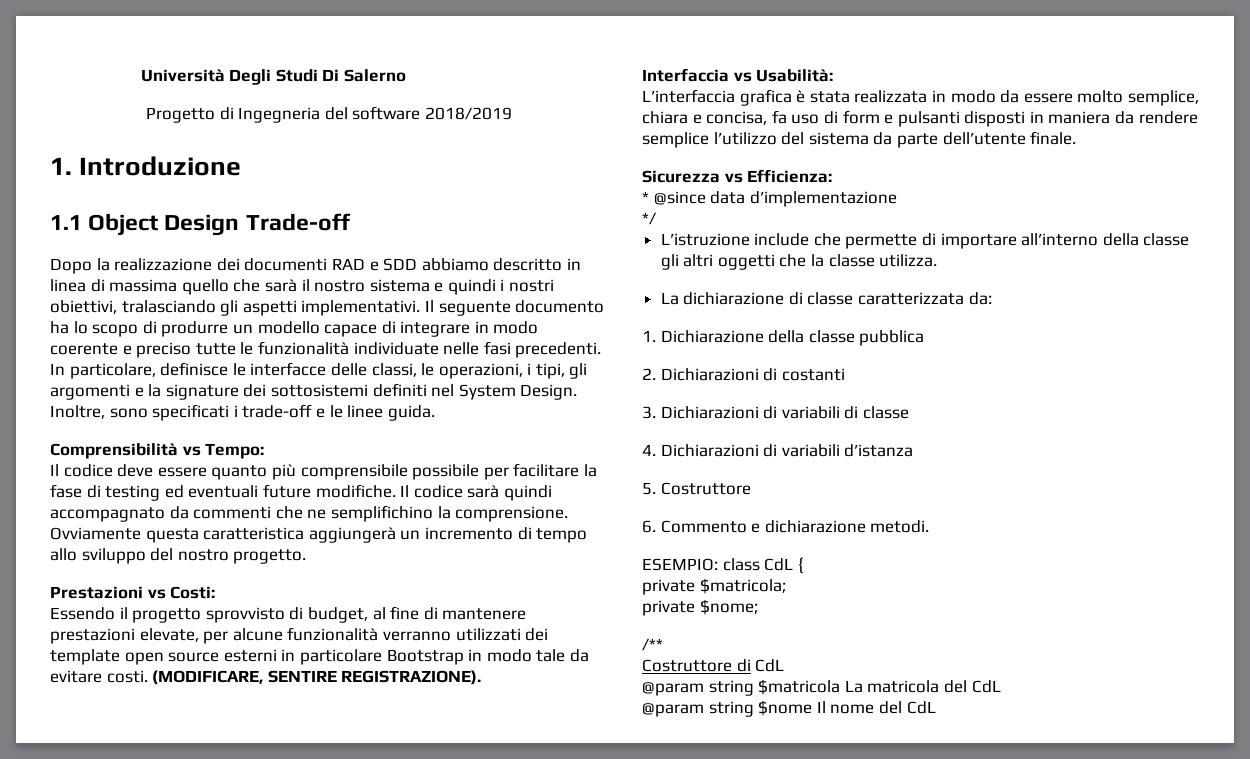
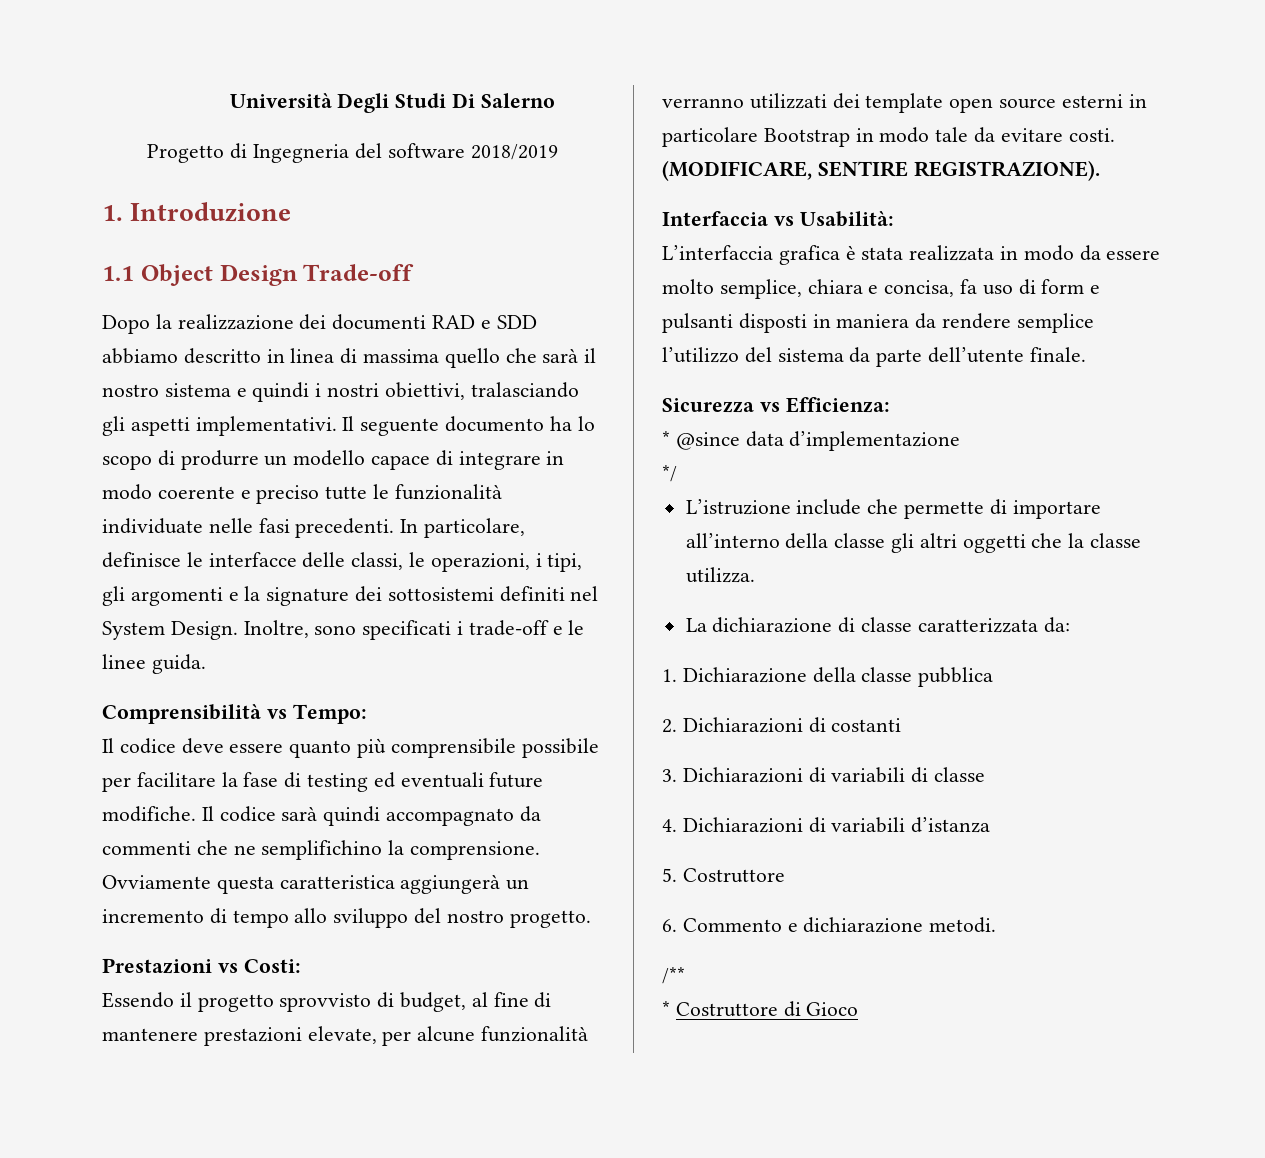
[642,557,804,574] [642,578,786,595] [642,599,758,616] // ESEMPIO: class CdL { // private $matricola; // private $nome; -> (997, 925) none
(663, 644) none -> [662,1001,670,1016] *
[755,659,785,672] [642,679,1001,696] [642,700,936,717] CdL // @param string $matricola La matricola del CdL // @param string $nome Il nome del CdL -> [806,1002,859,1016] Gioco

